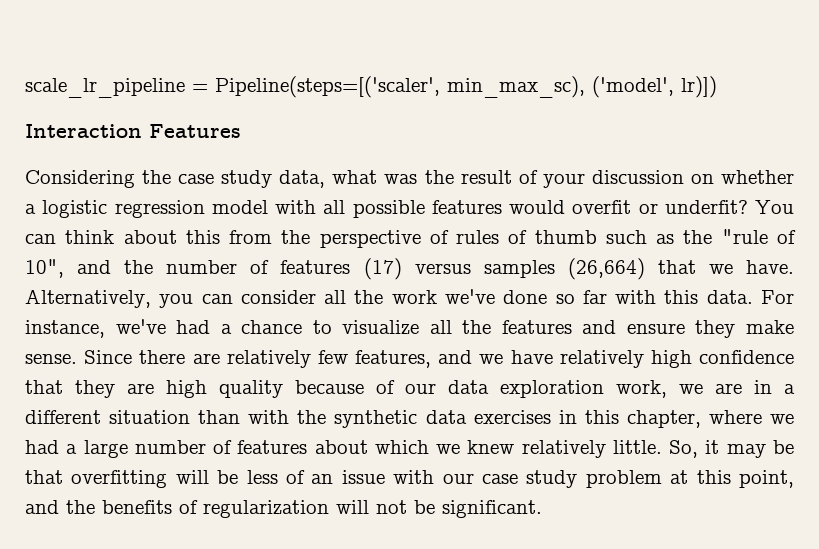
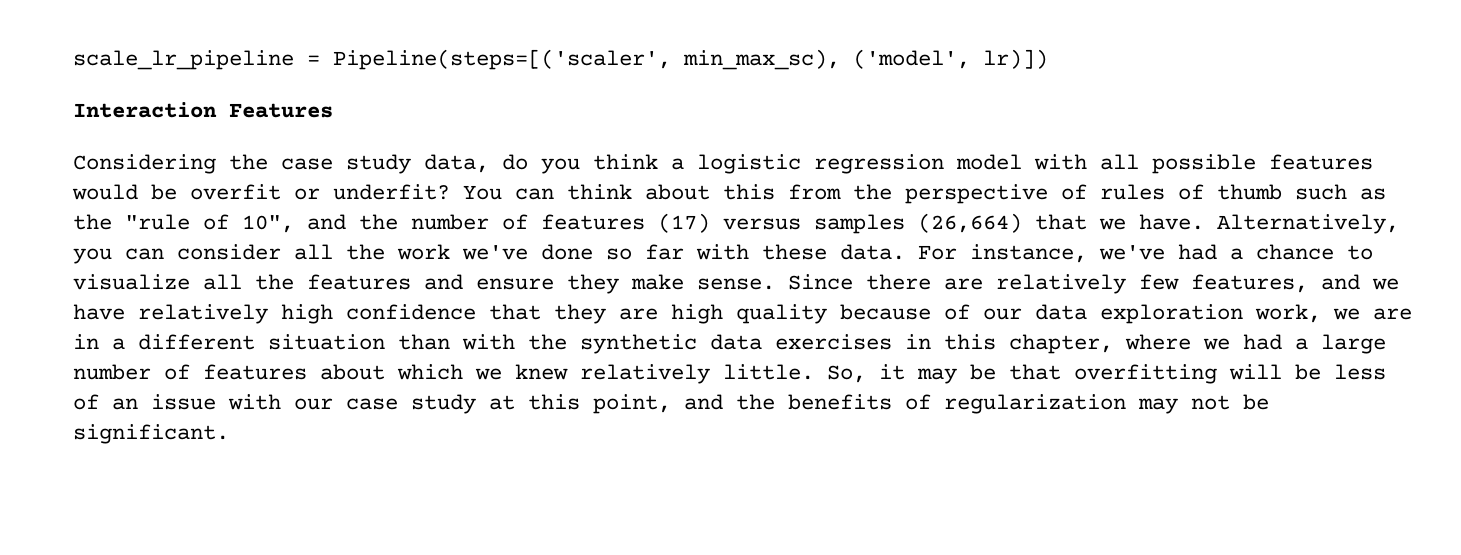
[332,170,795,188] what was the result of your discussion on whether -> [502,154,658,174] do you think
(565, 207) none -> [151,184,177,200] be
[664,290,699,304] this -> [762,244,827,260] these
[585,470,662,488] problem -> (476, 404) none
[336,500,369,514] will -> [1138,398,1178,414] may

